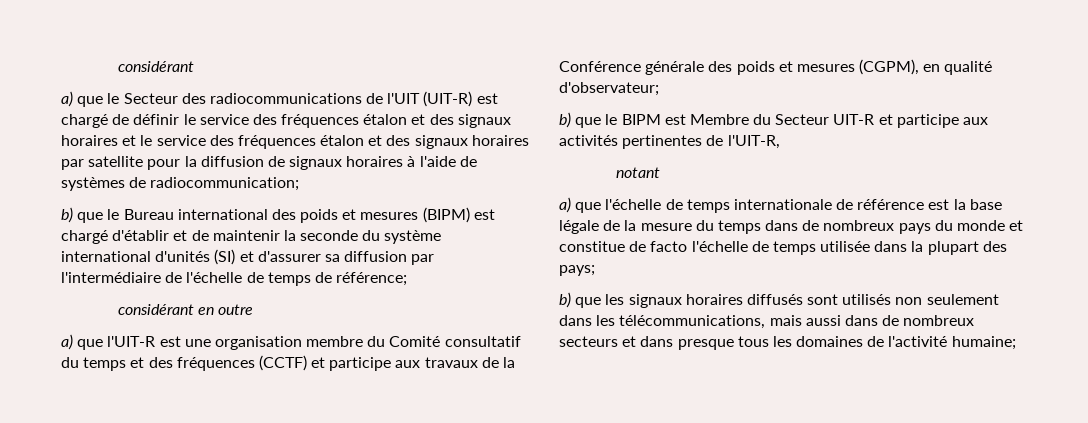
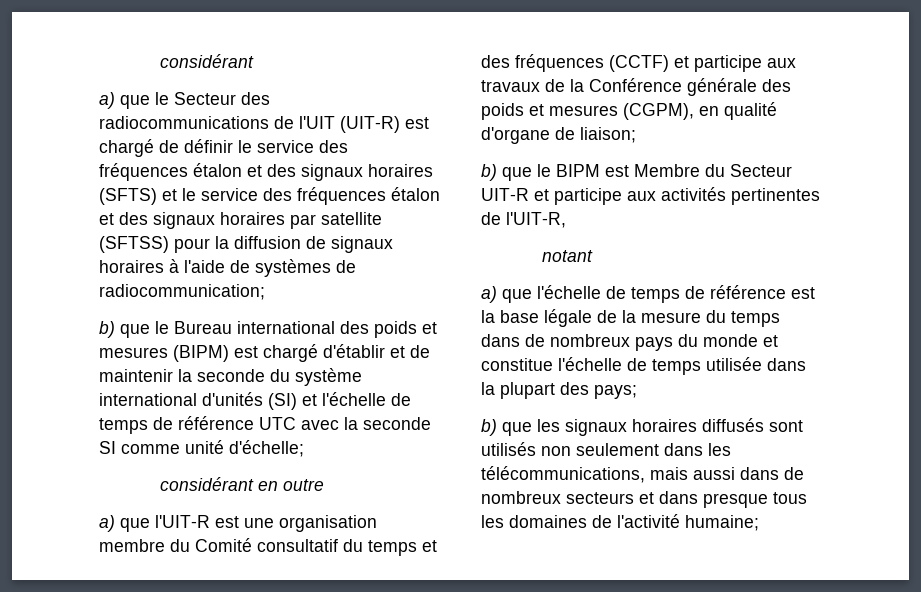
(118, 140) none -> [99,188,157,205] (SFTS)
(144, 161) none -> [99,236,169,253] (SFTSS)
[257,251,435,265] [61,272,408,286] d'assurer sa diffusion par l'intermédiaire de l'échelle de temps de référence; -> [322,392,411,406] [99,416,431,434] [99,440,304,457] l'échelle de temps de référence UTC avec la seconde SI comme unité d'échelle;
[559,82,659,96] d'observateur; -> [481,127,636,144] d'organe de liaison;
[733,199,832,210] internationale -> (680, 295) none
[629,241,688,252] de facto -> (553, 364) none

